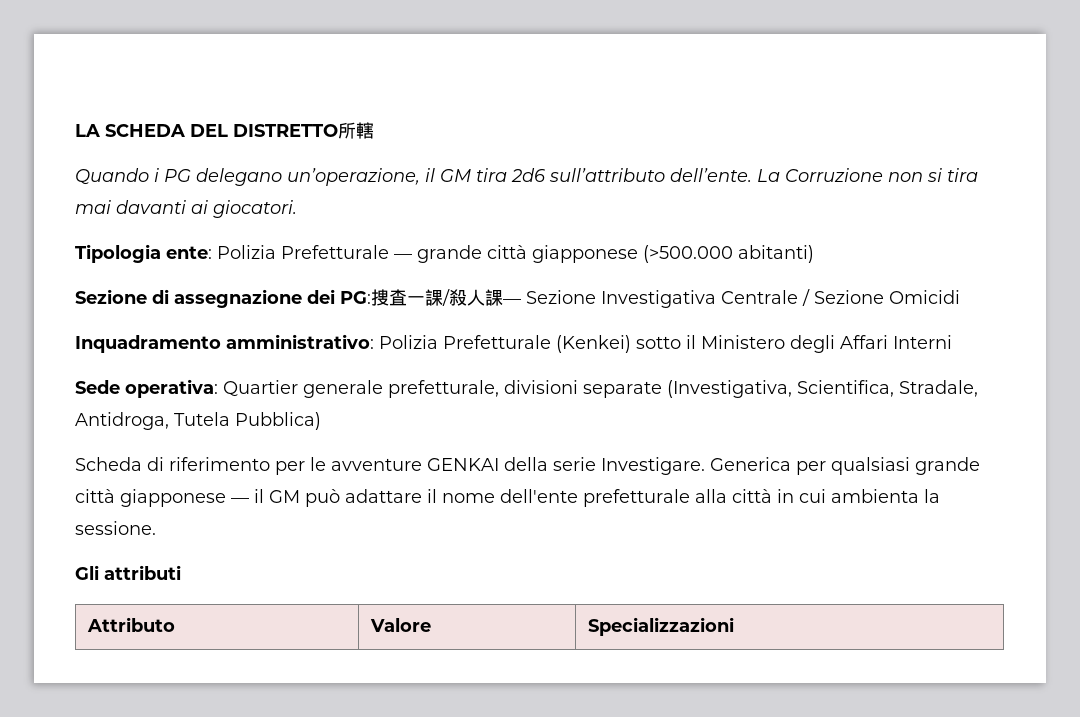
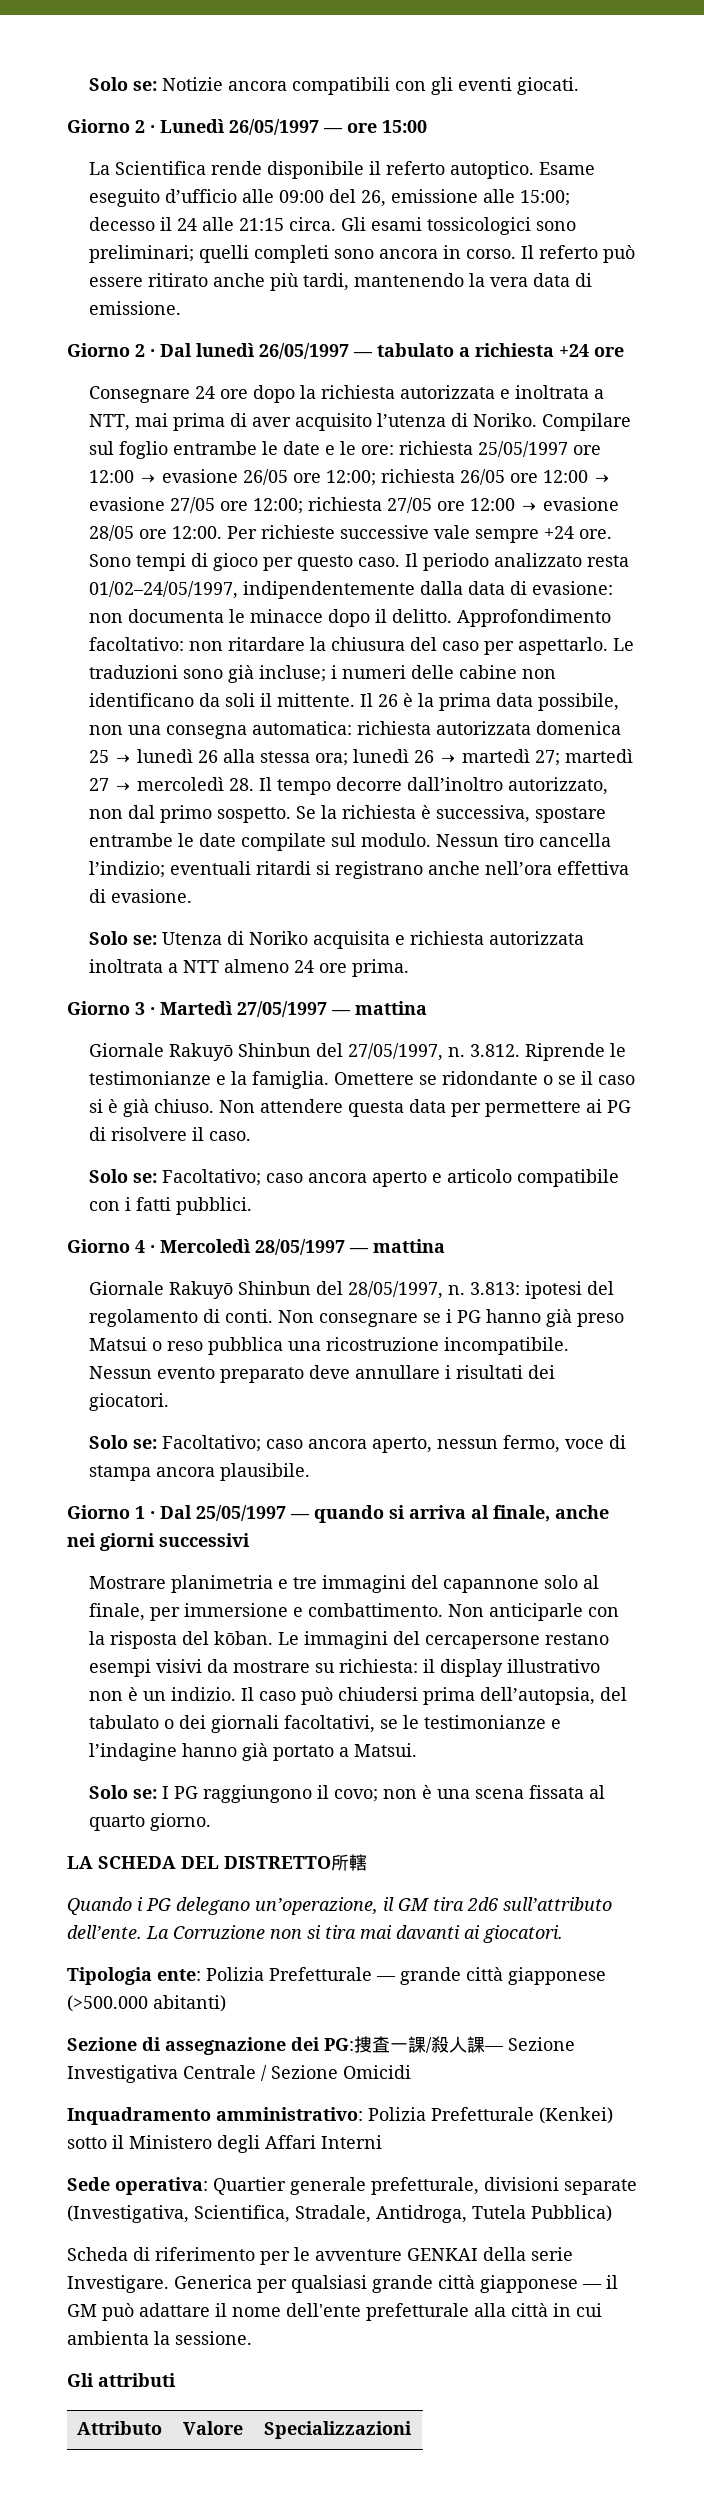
(75, 130) none -> [89,77,580,95] [67,119,427,135] [89,161,596,179] [89,189,571,207] [89,217,577,235] [89,245,636,263] [89,273,593,291] [89,301,182,315] [67,343,624,359] [89,385,605,403] [89,413,632,431] [89,441,602,459] [89,469,612,486] [89,497,620,514] [89,525,613,543] [89,553,630,571] [89,581,614,599] [89,609,612,627] [89,637,635,655] [89,665,557,683] [89,693,620,711] [89,721,622,739] [89,749,634,766] [89,777,609,795] [89,805,607,823] [89,833,612,851] [89,861,630,879] [89,889,193,903] [89,931,585,949] [89,959,410,977] [67,1001,427,1017] [89,1043,627,1061] [89,1071,636,1089] [89,1099,632,1117] [89,1127,252,1141] [89,1169,620,1187] [89,1197,253,1215] [67,1239,445,1255] [89,1281,615,1299] [89,1309,625,1327] [89,1337,570,1355] [89,1365,556,1383] [89,1393,170,1411] [89,1435,627,1453] [89,1463,311,1481] [67,1505,609,1523] [67,1533,250,1551] [89,1575,600,1593] [89,1603,620,1621] [89,1631,610,1649] [89,1659,601,1677] [89,1687,628,1705] [89,1715,562,1733] [89,1743,418,1761] [89,1785,606,1803] [89,1813,212,1831] Solo se: Notizie ancora compatibili con gli eventi giocati. // Giorno 2 · Lunedì 26/05/1997 — ore 15:00 // La Scientifica rende disponibile il referto autoptico. Esame eseguito d’ufficio alle 09:00 del 26, emissione alle 15:00; decesso il 24 alle 21:15 circa. Gli esami tossicologici sono preliminari; quelli completi sono ancora in corso. Il referto può essere ritirato anche più tardi, mantenendo la vera data di emissione. // Giorno 2 · Dal lunedì 26/05/1997 — tabulato a richiesta +24 ore // Consegnare 24 ore dopo la richiesta autorizzata e inoltrata a NTT, mai prima di aver acquisito l’utenza di Noriko. Compilare sul foglio entrambe le date e le ore: richiesta 25/05/1997 ore 12:00 → evasione 26/05 ore 12:00; richiesta 26/05 ore 12:00 → evasione 27/05 ore 12:00; richiesta 27/05 ore 12:00 → evasione 28/05 ore 12:00. Per richieste successive vale sempre +24 ore. Sono tempi di gioco per questo caso. Il periodo analizzato resta 01/02–24/05/1997, indipendentemente dalla data di evasione: non documenta le minacce dopo il delitto. Approfondimento facoltativo: non ritardare la chiusura del caso per aspettarlo. Le traduzioni sono già incluse; i numeri delle cabine non identificano da soli il mittente. Il 26 è la prima data possibile, non una consegna automatica: richiesta autorizzata domenica 25 → lunedì 26 alla stessa ora; lunedì 26 → martedì 27; martedì 27 → mercoledì 28. Il tempo decorre dall’inoltro autorizzato, non dal primo sospetto. Se la richiesta è successiva, spostare entrambe le date compilate sul modulo. Nessun tiro cancella l’indizio; eventuali ritardi si registrano anche nell’ora effettiva di evasione. // Solo se: Utenza di Noriko acquisita e richiesta autorizzata inoltrata a NTT almeno 24 ore prima. // Giorno 3 · Martedì 27/05/1997 — mattina // Giornale Rakuyō Shinbun del 27/05/1997, n. 3.812. Riprende le testimonianze e la famiglia. Omettere se ridondante o se il caso si è già chiuso. Non attendere questa data per permettere ai PG di risolvere il caso. // Solo se: Facoltativo; caso ancora aperto e articolo compatibile con i fatti pubblici. // Giorno 4 · Mercoledì 28/05/1997 — mattina // Giornale Rakuyō Shinbun del 28/05/1997, n. 3.813: ipotesi del regolamento di conti. Non consegnare se i PG hanno già preso Matsui o reso pubblica una ricostruzione incompatibile. Nessun evento preparato deve annullare i risultati dei giocatori. // Solo se: Facoltativo; caso ancora aperto, nessun fermo, voce di stampa ancora plausibile. // Giorno 1 · Dal 25/05/1997 — quando si arriva al finale, anche nei giorni successivi // Mostrare planimetria e tre immagini del capannone solo al finale, per immersione e combattimento. Non anticiparle con la risposta del kōban. Le immagini del cercapersone restano esempi visivi da mostrare su richiesta: il display illustrativo non è un indizio. Il caso può chiudersi prima dell’autopsia, del tabulato o dei giornali facoltativi, se le testimonianze e l’indagine hanno già portato a Matsui. // Solo se: I PG raggiungono il covo; non è una scena fissata al quarto giorno. //

